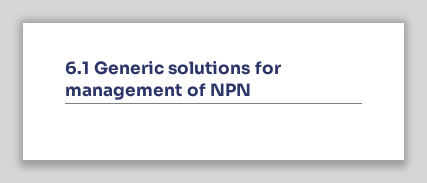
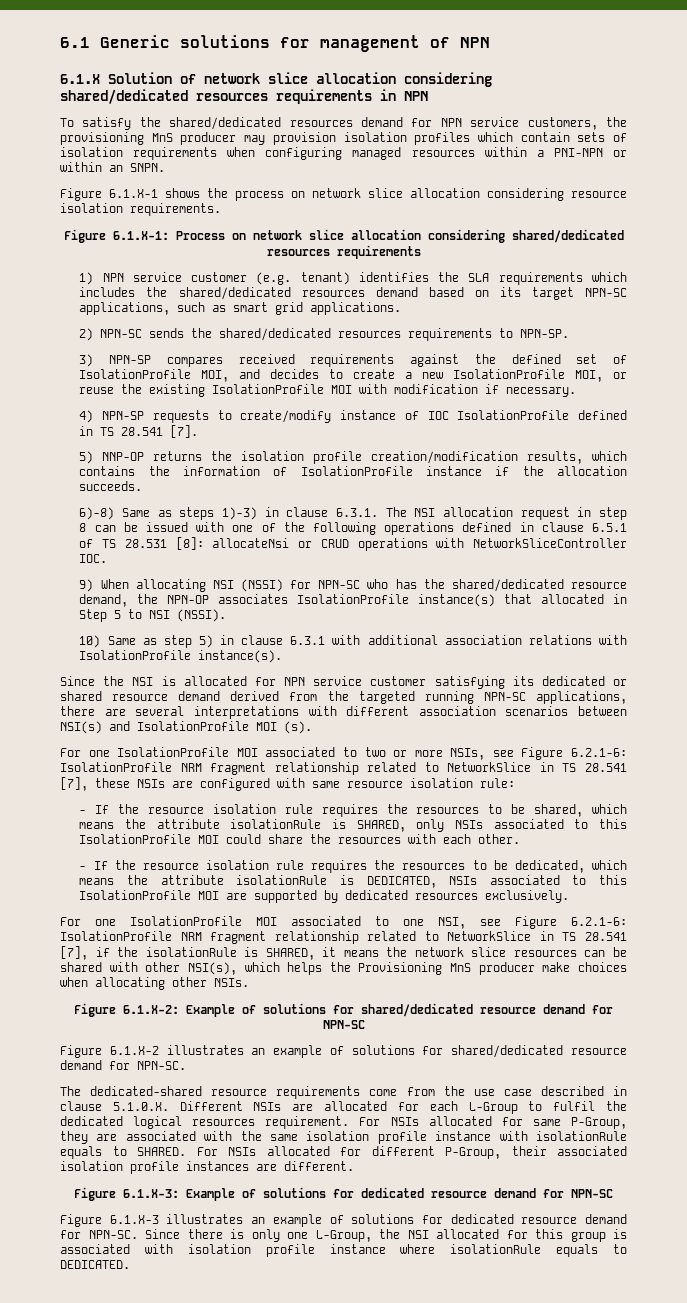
(252, 89) none -> [60,72,492,87] [60,89,428,104] [60,117,627,130] [60,132,627,145] [60,147,627,160] [60,162,165,172] [60,188,627,201] [60,203,221,216] [63,229,624,243] [266,245,421,259] [79,272,628,285] [79,287,627,300] [79,302,402,315] [79,328,570,341] [79,354,627,367] [79,369,627,382] [79,384,577,397] [79,410,627,423] [79,425,199,438] [79,451,627,464] [79,466,627,476] [79,481,143,491] [79,507,627,520] [79,522,627,535] [79,537,627,551] [79,554,108,563] [79,579,627,592] [79,594,627,607] [79,609,227,622] [79,635,627,648] [79,650,283,663] [60,676,627,689] [60,691,627,704] [60,706,627,719] [60,721,312,734] [60,747,627,760] [60,762,627,775] [60,777,515,791] [79,804,627,817] [79,819,627,832] [79,834,521,844] [79,860,627,873] [79,875,627,888] [79,890,570,903] [60,916,627,929] [60,931,627,944] [60,946,627,960] [60,962,627,975] [60,977,249,990] [74,1003,613,1017] [322,1020,365,1029] [60,1045,627,1058] [60,1060,186,1070] [60,1086,628,1099] [60,1101,627,1114] [60,1116,627,1129] [60,1131,627,1144] [60,1146,627,1159] [60,1161,354,1174] [74,1187,613,1201] [60,1214,627,1227] [60,1229,627,1242] [60,1244,627,1257] [60,1260,130,1269] // 6.1.X Solution of network slice allocation considering shared/dedicated resources requirements in NPN // To satisfy the shared/dedicated resources demand for NPN service customers, the provisioning MnS producer may provision isolation profiles which contain sets of isolation requirements when configuring managed resources within a PNI-NPN or within an SNPN. // Figure 6.1.X-1 shows the process on network slice allocation considering resource isolation requirements. // Figure 6.1.X-1: Process on network slice allocation considering shared/dedicated resources requirements // 1) NPN service customer (e.g. tenant) identifies the SLA requirements which includes the shared/dedicated resources demand based on its target NPN-SC applications, such as smart grid applications. // 2) NPN-SC sends the shared/dedicated resources requirements to NPN-SP. // 3) NPN-SP compares received requirements against the defined set of IsolationProfile MOI, and decides to create a new IsolationProfile MOI, or reuse the existing IsolationProfile MOI with modification if necessary. // 4) NPN-SP requests to create/modify instance of IOC IsolationProfile defined in TS 28.541 [7]. // 5) NNP-OP returns the isolation profile creation/modification results, which contains the information of IsolationProfile instance if the allocation succeeds. // 6)-8) Same as steps 1)-3) in clause 6.3.1. The NSI allocation request in step 8 can be issued with one of the following operations defined in clause 6.5.1 of TS 28.531 [8]: allocateNsi or CRUD operations with NetworkSliceController IOC. // 9) When allocating NSI (NSSI) for NPN-SC who has the shared/dedicated resource demand, the NPN-OP associates IsolationProfile instance(s) that allocated in Step 5 to NSI (NSSI). // 10) Same as step 5) in clause 6.3.1 with additional association relations with IsolationProfile instance(s). // Since the NSI is allocated for NPN service customer satisfying its dedicated or shared resource demand derived from the targeted running NPN-SC applications, there are several interpretations with different association scenarios between NSI(s) and IsolationProfile MOI (s). // For one IsolationProfile MOI associated to two or more NSIs, see Figure 6.2.1-6: IsolationProfile NRM fragment relationship related to NetworkSlice in TS 28.541 [7], these NSIs are configured with same resource isolation rule: // - If the resource isolation rule requires the resources to be shared, which means the attribute isolationRule is SHARED, only NSIs associated to this IsolationProfile MOI could share the resources with each other. // - If the resource isolation rule requires the resources to be dedicated, which means the attribute isolationRule is DEDICATED, NSIs associated to this IsolationProfile MOI are supported by dedicated resources exclusively. // For one IsolationProfile MOI associated to one NSI, see Figure 6.2.1-6: IsolationProfile NRM fragment relationship related to NetworkSlice in TS 28.541 [7], if the isolationRule is SHARED, it means the network slice resources can be shared with other NSI(s), which helps the Provisioning MnS producer make choices when allocating other NSIs. // Figure 6.1.X-2: Example of solutions for shared/dedicated resource demand for NPN-SC // Figure 6.1.X-2 illustrates an example of solutions for shared/dedicated resource demand for NPN-SC. // The dedicated-shared resource requirements come from the use case described in clause 5.1.0.X. Different NSIs are allocated for each L-Group to fulfil the dedicated logical resources requirement. For NSIs allocated for same P-Group, they are associated with the same isolation profile instance with isolationRule equals to SHARED. For NSIs allocated for different P-Group, their associated isolation profile instances are different. // Figure 6.1.X-3: Example of solutions for dedicated resource demand for NPN-SC // Figure 6.1.X-3 illustrates an example of solutions for dedicated resource demand for NPN-SC. Since there is only one L-Group, the NSI allocated for this group is associated with isolation profile instance where isolationRule equals to DEDICATED.

